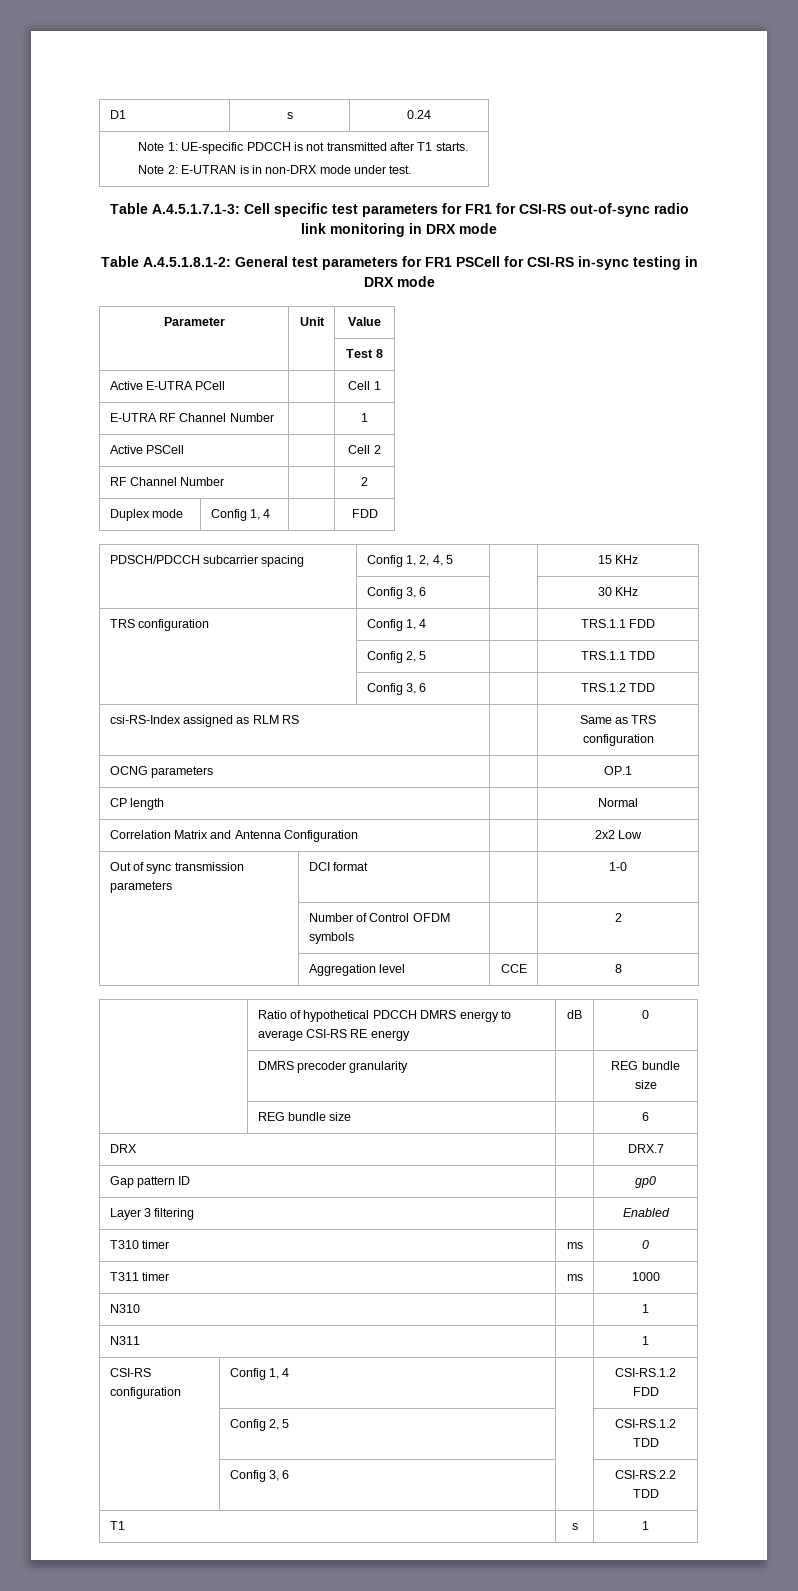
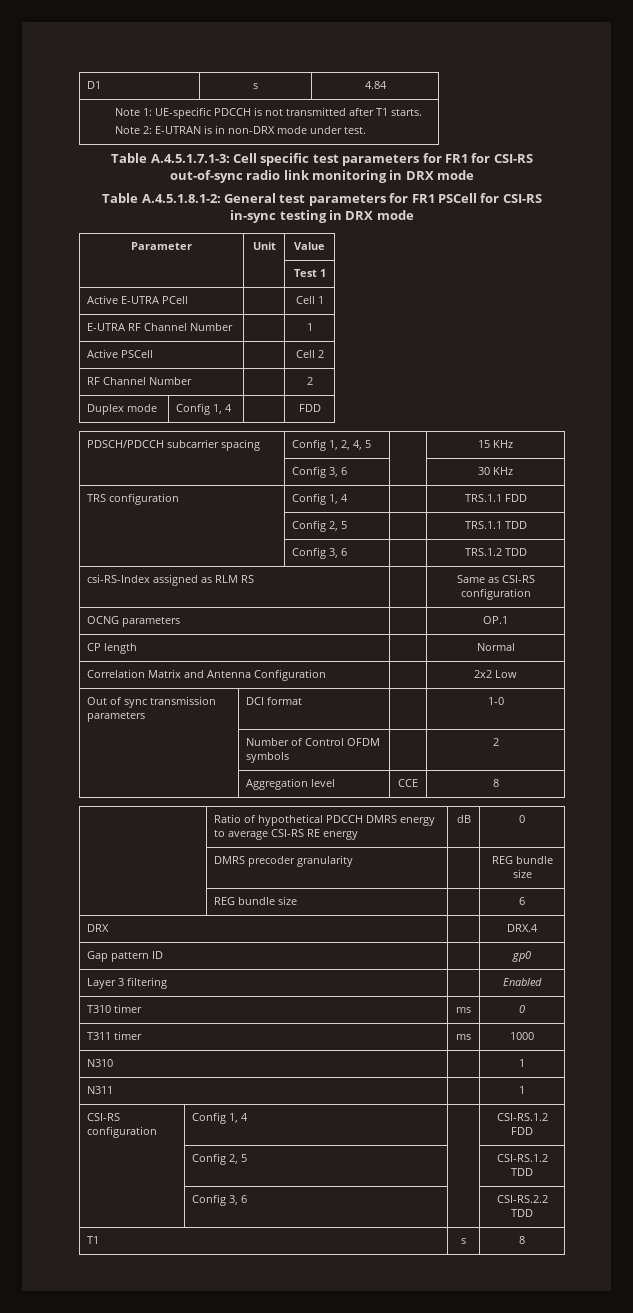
[407,110,431,119] 0.24 -> [364,81,387,89] 4.84
[375,349,383,358] 8 -> [319,269,326,277] 1
[631,715,657,724] TRS -> [501,575,535,583] CSI-RS
[627,1144,664,1153] DRX.7 -> [507,924,538,932] DRX.4
[642,1521,650,1530] 1 -> [519,1236,525,1244] 8

